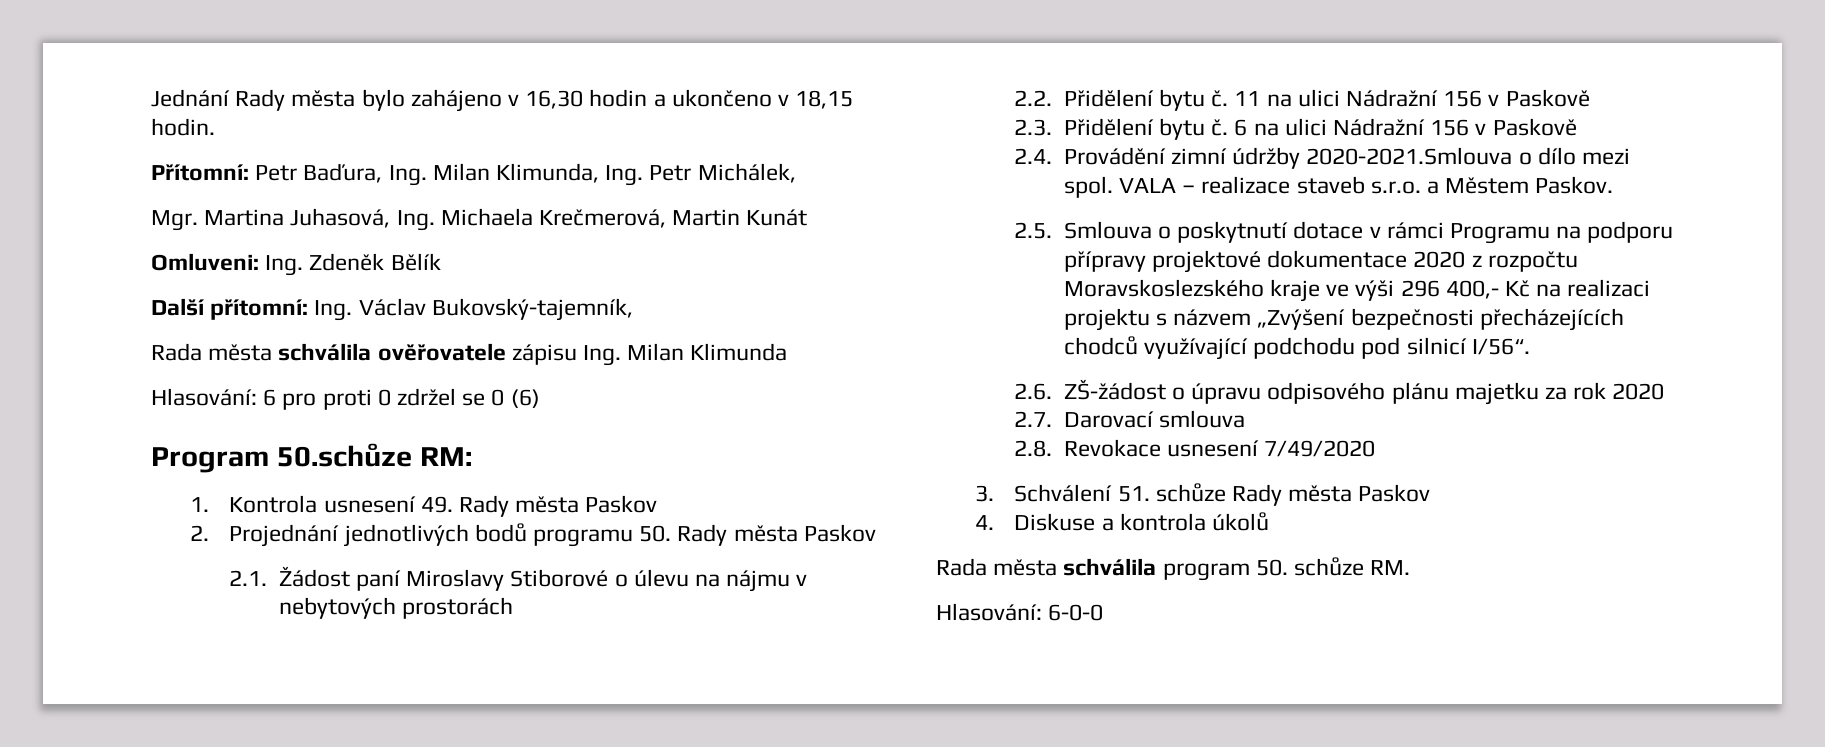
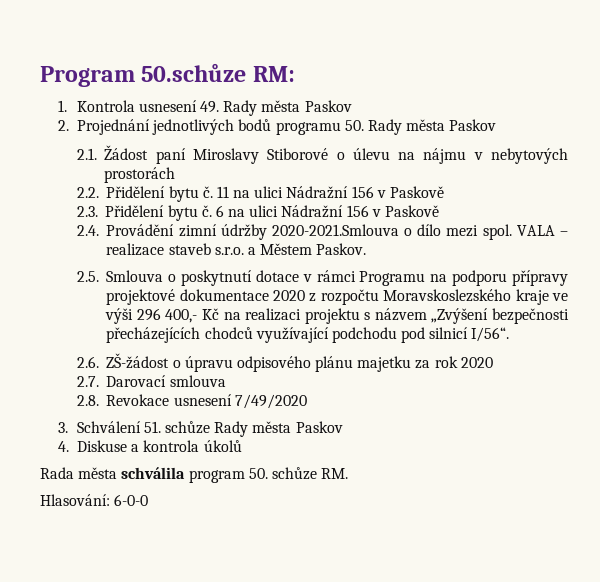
[151,89,854,112] [151,118,215,136] [151,163,796,186] [151,208,808,231] [151,253,441,276] [151,298,633,321] [151,343,788,366] [151,388,540,410] Jednání Rady města bylo zahájeno v 16,30 hodin a ukončeno v 18,15 hodin. // Přítomní: Petr Baďura, Ing. Milan Klimunda, Ing. Petr Michálek, // Mgr. Martina Juhasová, Ing. Michaela Krečmerová, Martin Kunát // Omluveni: Ing. Zdeněk Bělík // Další přítomní: Ing. Václav Bukovský-tajemník, // Rada města schválila ověřovatele zápisu Ing. Milan Klimunda // Hlasování: 6 pro proti 0 zdržel se 0 (6) // -> (40, 76) none

